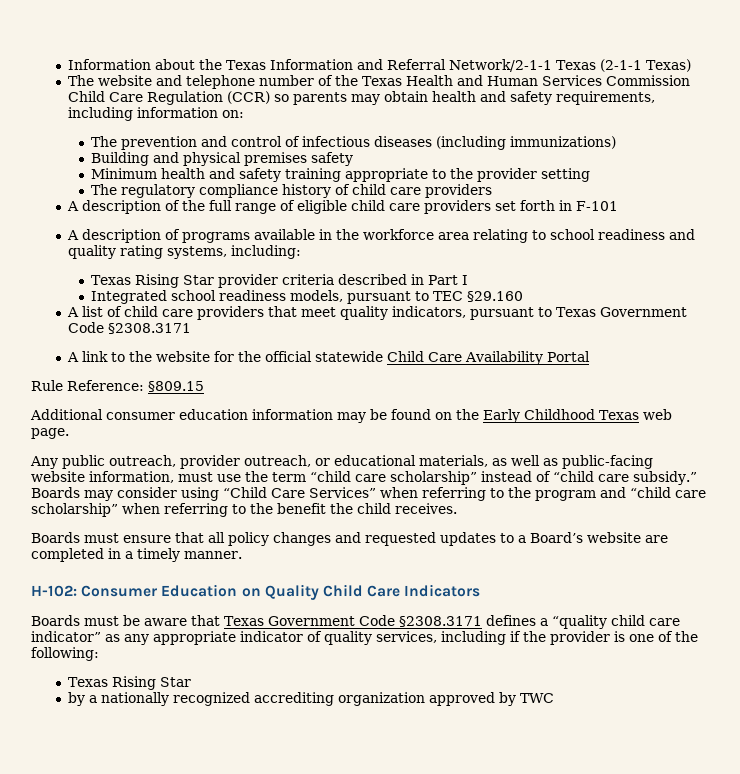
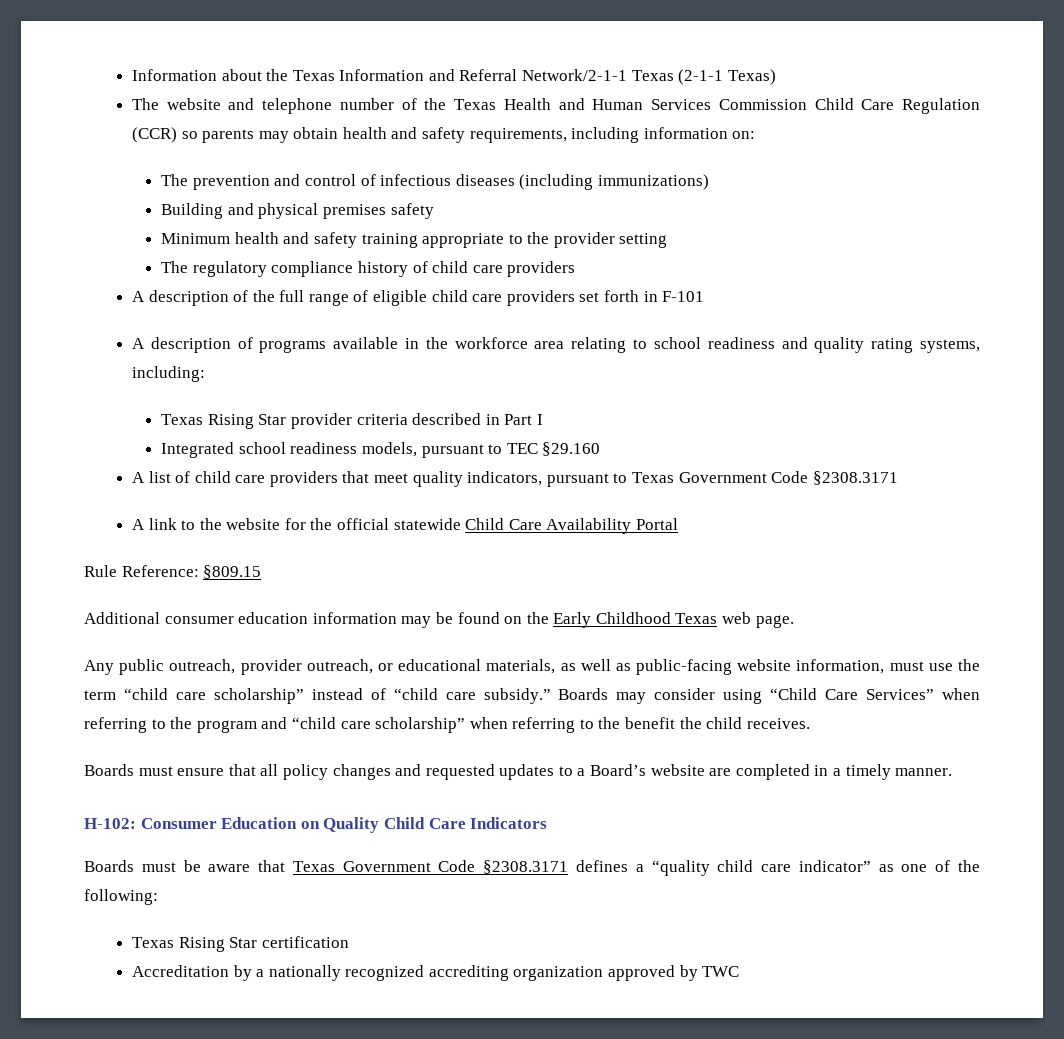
[124,631,625,645] any appropriate indicator of quality services, including if the provider is -> (894, 868) none
(192, 682) // -> [261,936,349,948] [131,965,229,977] certification // Accreditation

